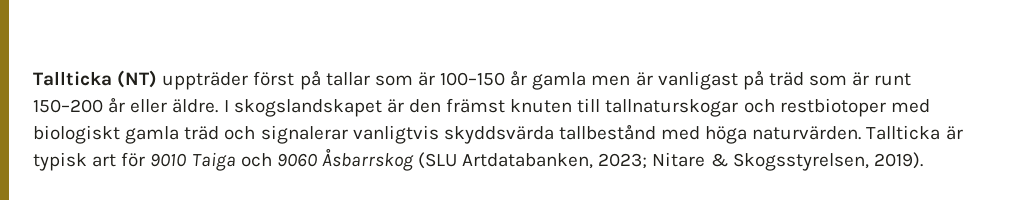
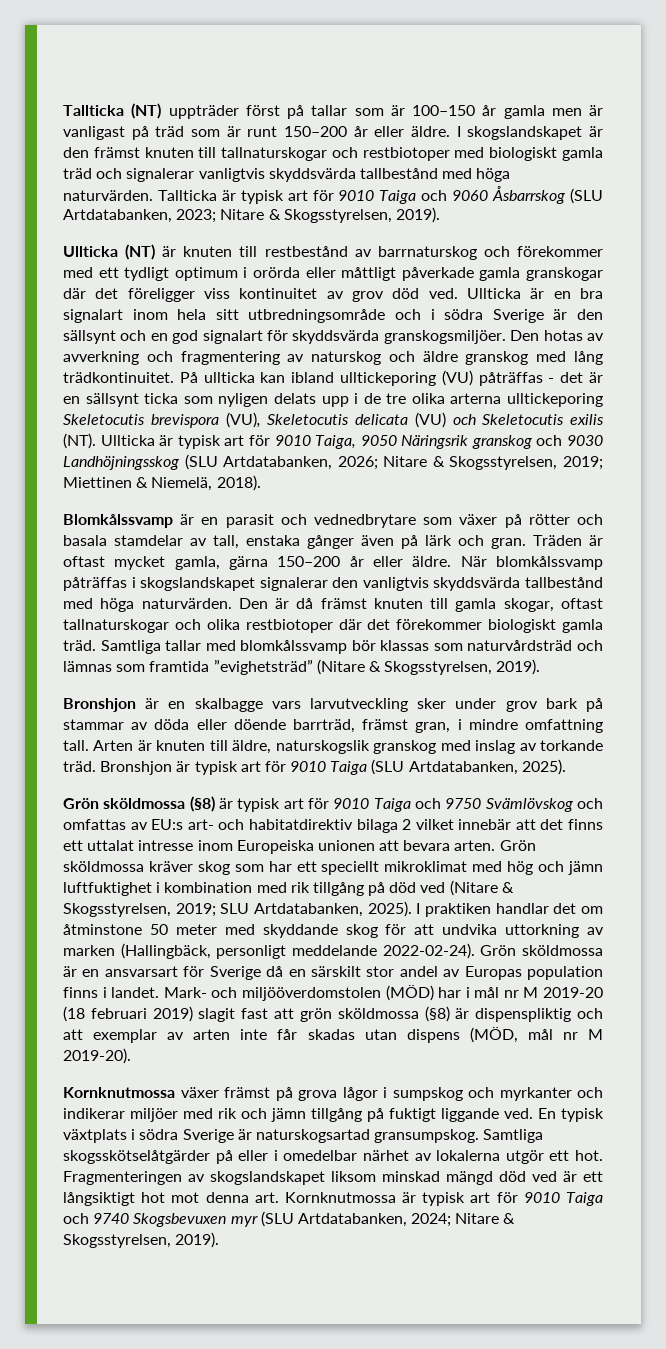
(923, 160) none -> [63,244,604,260] [63,267,603,281] [63,288,603,302] [63,309,604,323] [63,330,604,344] [63,351,603,365] [63,370,603,386] [63,393,603,407] [63,412,604,428] [63,433,603,449] [63,454,603,470] [63,475,261,491] [63,514,603,528] [63,535,603,549] [63,556,603,570] [63,577,603,591] [63,598,603,612] [63,619,603,633] [63,640,603,654] [63,659,541,675] [63,698,603,712] [63,719,603,733] [63,740,603,754] [63,759,566,775] [63,796,603,812] [63,819,603,833] [63,840,536,854] [63,861,603,875] [63,880,514,896] [63,901,604,917] [63,924,604,938] [63,943,603,959] [63,966,603,980] [63,985,603,1001] [63,1006,603,1022] [63,1027,603,1043] [63,1048,131,1064] [63,1087,603,1101] [63,1108,604,1122] [63,1129,544,1143] [63,1150,604,1164] [63,1171,603,1185] [63,1192,603,1206] [63,1211,516,1227] [63,1232,220,1248] // Ullticka (NT) är knuten till restbestånd av barrnaturskog och förekommer med ett tydligt optimum i orörda eller måttligt påverkade gamla granskogar där det föreligger viss kontinuitet av grov död ved. Ullticka är en bra signalart inom hela sitt utbredningsområde och i södra Sverige är den sällsynt och en god signalart för skyddsvärda granskogsmiljöer. Den hotas av avverkning och fragmentering av naturskog och äldre granskog med lång trädkontinuitet. På ullticka kan ibland ulltickeporing (VU) påträffas - det är en sällsynt ticka som nyligen delats upp i de tre olika arterna ulltickeporing Skeletocutis brevispora (VU), Skeletocutis delicata (VU) och Skeletocutis exilis (NT). Ullticka är typisk art för 9010 Taiga, 9050 Näringsrik granskog och 9030 Landhöjningsskog (SLU Artdatabanken, 2026; Nitare & Skogsstyrelsen, 2019; Miettinen & Niemelä, 2018). // Blomkålssvamp är en parasit och vednedbrytare som växer på rötter och basala stamdelar av tall, enstaka gånger även på lärk och gran. Träden är oftast mycket gamla, gärna 150–200 år eller äldre. När blomkålssvamp påträffas i skogslandskapet signalerar den vanligtvis skyddsvärda tallbestånd med höga naturvärden. Den är då främst knuten till gamla skogar, oftast tallnaturskogar och olika restbiotoper där det förekommer biologiskt gamla träd. Samtliga tallar med blomkålssvamp bör klassas som naturvårdsträd och lämnas som framtida ”evighetsträd” (Nitare & Skogsstyrelsen, 2019). // Bronshjon är en skalbagge vars larvutveckling sker under grov bark på stammar av döda eller döende barrträd, främst gran, i mindre omfattning tall. Arten är knuten till äldre, naturskogslik granskog med inslag av torkande träd. Bronshjon är typisk art för 9010 Taiga (SLU Artdatabanken, 2025). // Grön sköldmossa (§8) är typisk art för 9010 Taiga och 9750 Svämlövskog och omfattas av EU:s art- och habitatdirektiv bilaga 2 vilket innebär att det finns ett uttalat intresse inom Europeiska unionen att bevara arten. Grön sköldmossa kräver skog som har ett speciellt mikroklimat med hög och jämn luftfuktighet i kombination med rik tillgång på död ved (Nitare & Skogsstyrelsen, 2019; SLU Artdatabanken, 2025). I praktiken handlar det om åtminstone 50 meter med skyddande skog för att undvika uttorkning av marken (Hallingbäck, personligt meddelande 2022-02-24). Grön sköldmossa är en ansvarsart för Sverige då en särskilt stor andel av Europas population finns i landet. Mark- och miljööverdomstolen (MÖD) har i mål nr M 2019-20 (18 februari 2019) slagit fast att grön sköldmossa (§8) är dispenspliktig och att exemplar av arten inte får skadas utan dispens (MÖD, mål nr M 2019-20). // Kornknutmossa växer främst på grova lågor i sumpskog och myrkanter och indikerar miljöer med rik och jämn tillgång på fuktigt liggande ved. En typisk växtplats i södra Sverige är naturskogsartad gransumpskog. Samtliga skogsskötselåtgärder på eller i omedelbar närhet av lokalerna utgör ett hot. Fragmenteringen av skogslandskapet liksom minskad mängd död ved är ett långsiktigt hot mot denna art. Kornknutmossa är typisk art för 9010 Taiga och 9740 Skogsbevuxen myr (SLU Artdatabanken, 2024; Nitare & Skogsstyrelsen, 2019).

